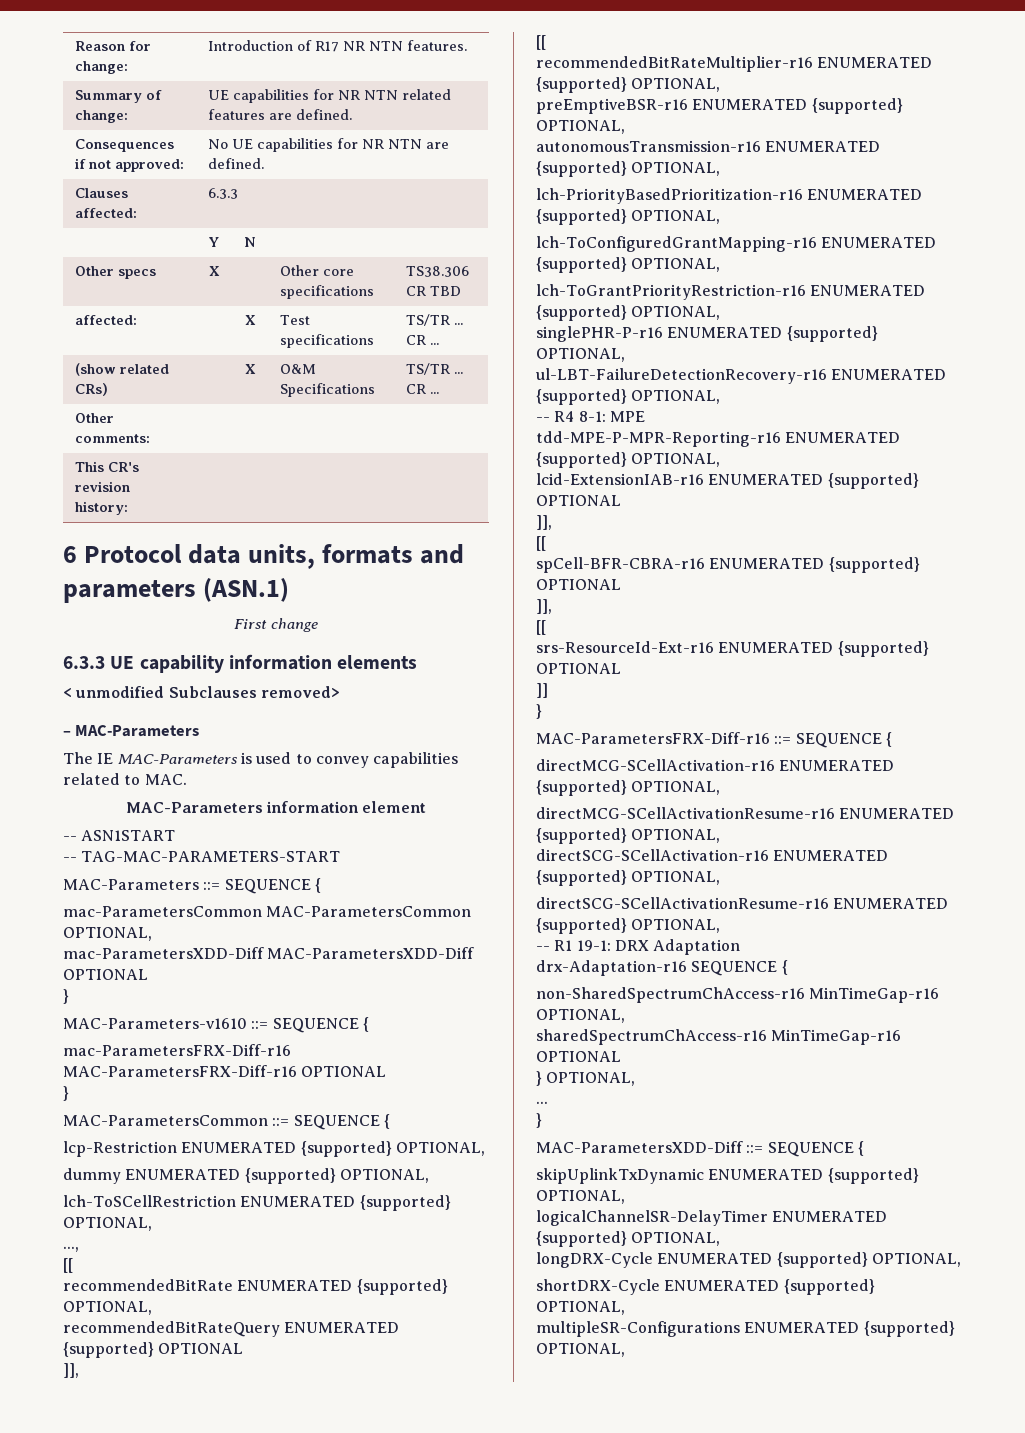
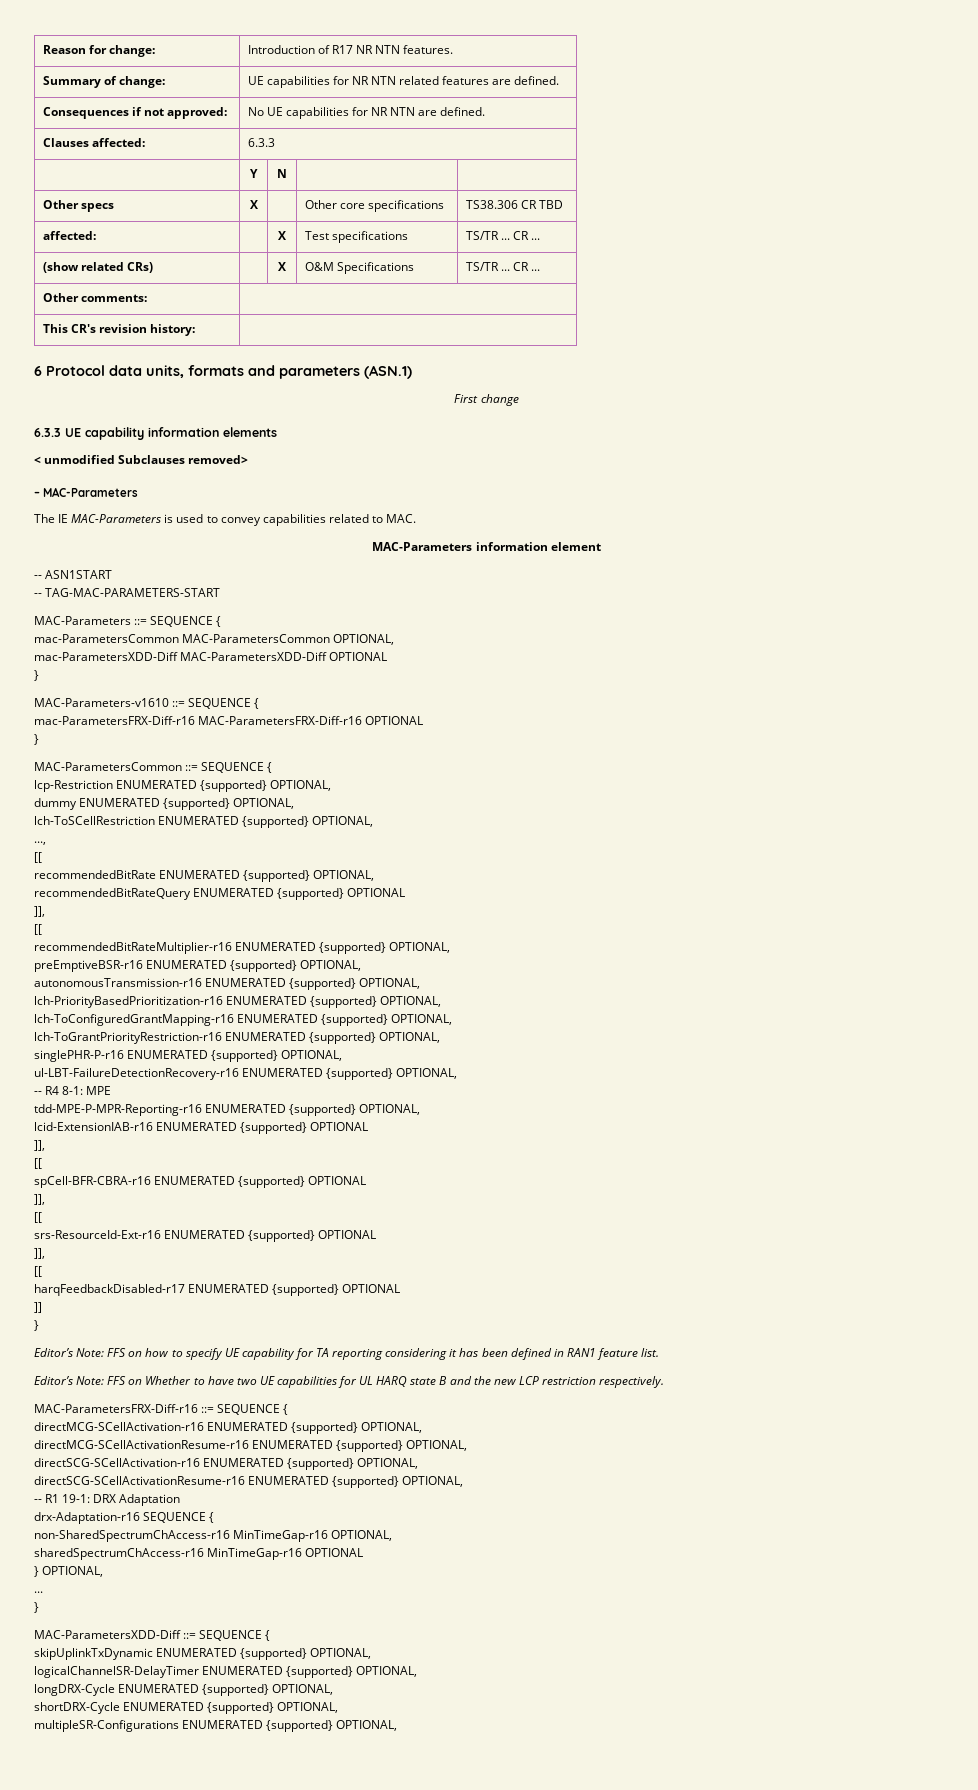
[536,683,548,698] [536,704,542,719] ]] // } -> [34,1248,45,1259] [34,1266,42,1277] [34,1284,401,1296] [34,1302,42,1313] [34,1320,39,1331] [34,1348,660,1360] [34,1376,665,1388] ]], // [[ // harqFeedbackDisabled-r17 ENUMERATED {supported} OPTIONAL // ]] // } // Editor’s Note: FFS on how to specify UE capability for TA reporting considering it has been defined in RAN1 feature list. // Editor’s Note: FFS on Whether to have two UE capabilities for UL HARQ state B and the new LCP restriction respectively.

